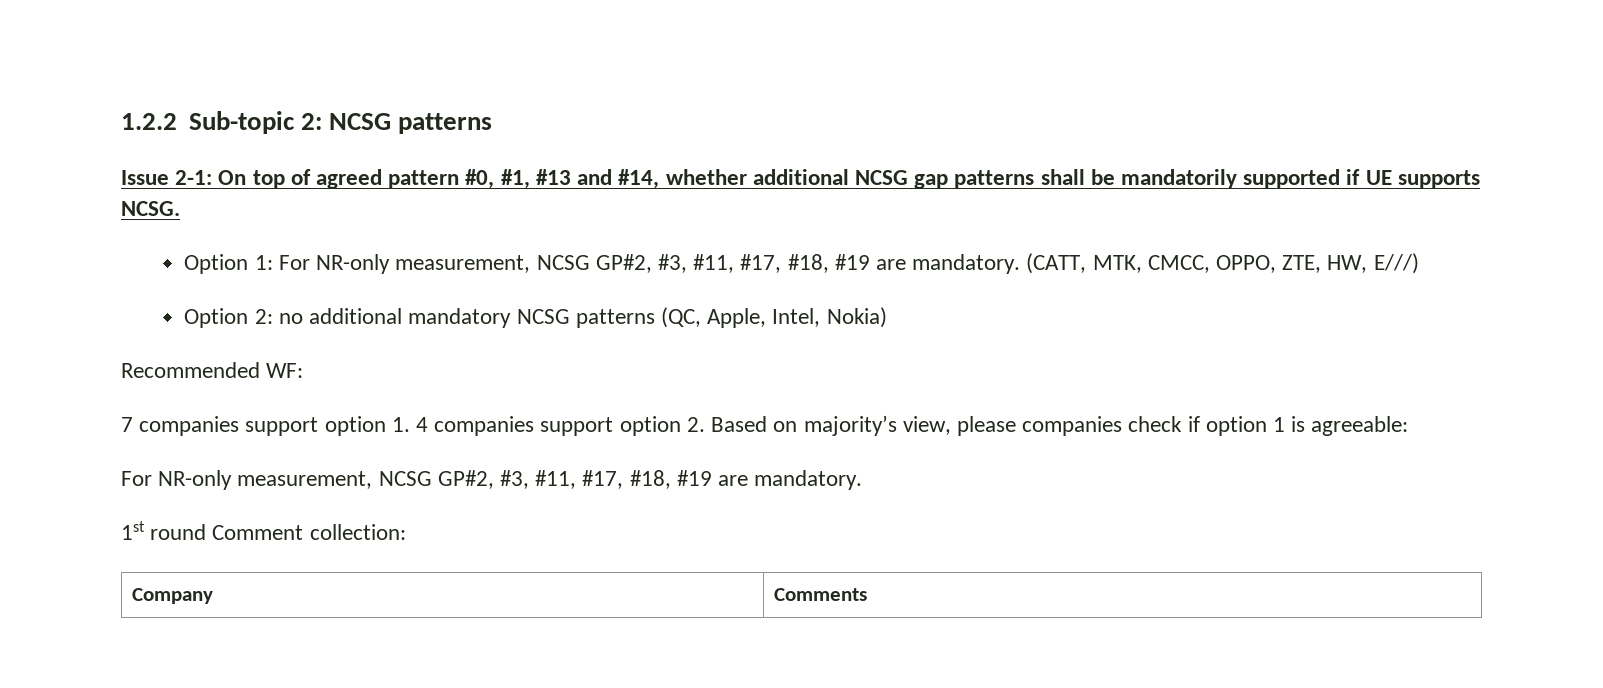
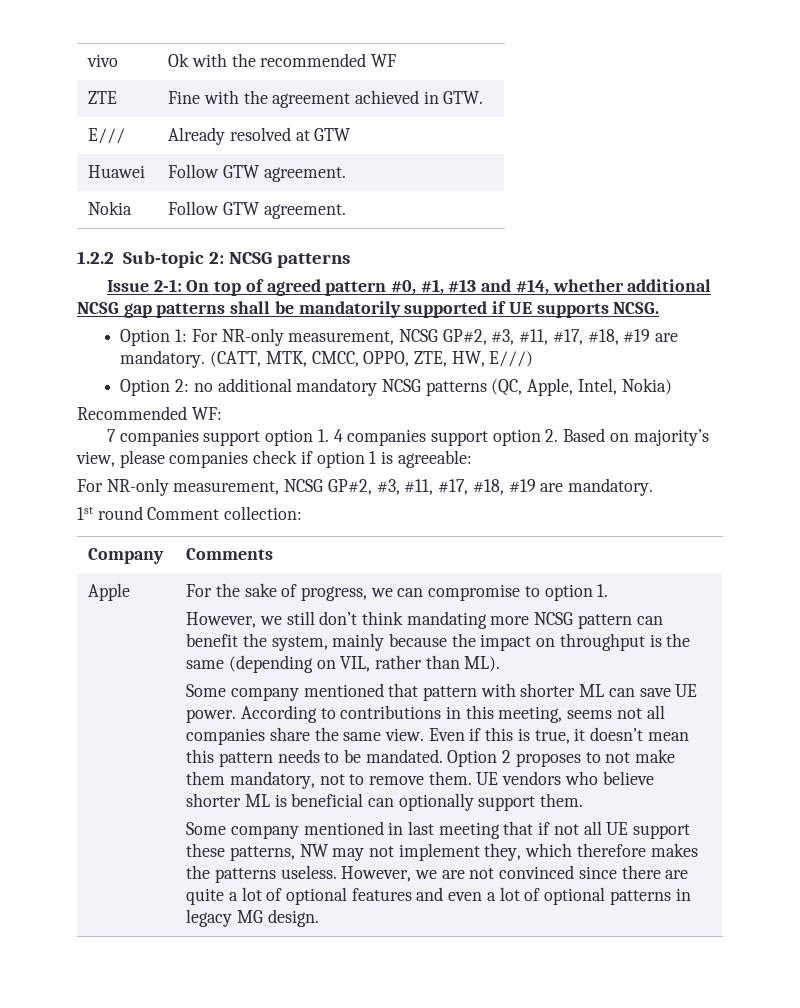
(121, 121) none -> [87,54,119,67] [168,53,397,67] [88,91,118,104] [168,90,484,108] [88,128,126,144] [168,127,351,145] [88,165,146,178] [168,164,346,182] [88,201,133,215] [168,201,346,219] vivo | Ok with the recommended WF // ZTE | Fine with the agreement achieved in GTW. // E/// | Already resolved at GTW // Huawei | Follow GTW agreement. // Nokia | Follow GTW agreement. //
(867, 594) none -> [88,583,131,601] [186,583,609,601] [186,611,663,629] [186,633,691,651] [186,655,501,673] [186,683,698,701] [186,705,665,723] [186,727,689,745] [186,749,676,767] [186,771,654,789] [186,793,584,811] [186,821,691,839] [186,843,698,861] [186,865,689,883] [186,887,691,905] [186,909,319,927] // Apple | For the sake of progress, we can compromise to option 1. // However, we still don’t think mandating more NCSG pattern can benefit the system, mainly because the impact on throughput is the same (depending on VIL, rather than ML). // Some company mentioned that pattern with shorter ML can save UE power. According to contributions in this meeting, seems not all companies share the same view. Even if this is true, it doesn’t mean this pattern needs to be mandated. Option 2 proposes to not make them mandatory, not to remove them. UE vendors who believe shorter ML is beneficial can optionally support them. // Some company mentioned in last meeting that if not all UE support these patterns, NW may not implement they, which therefore makes the patterns useless. However, we are not convinced since there are quite a lot of optional features and even a lot of optional patterns in legacy MG design.

